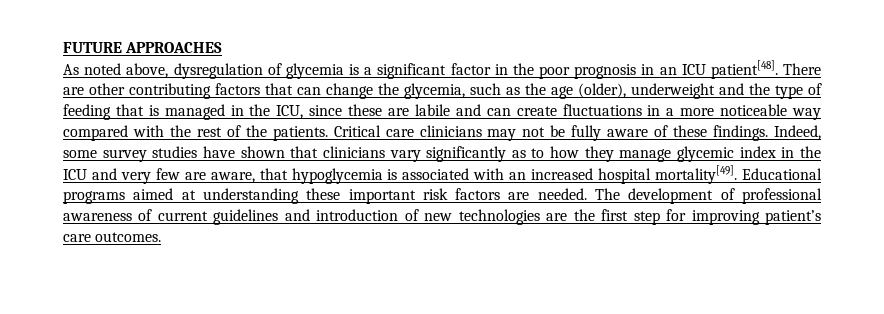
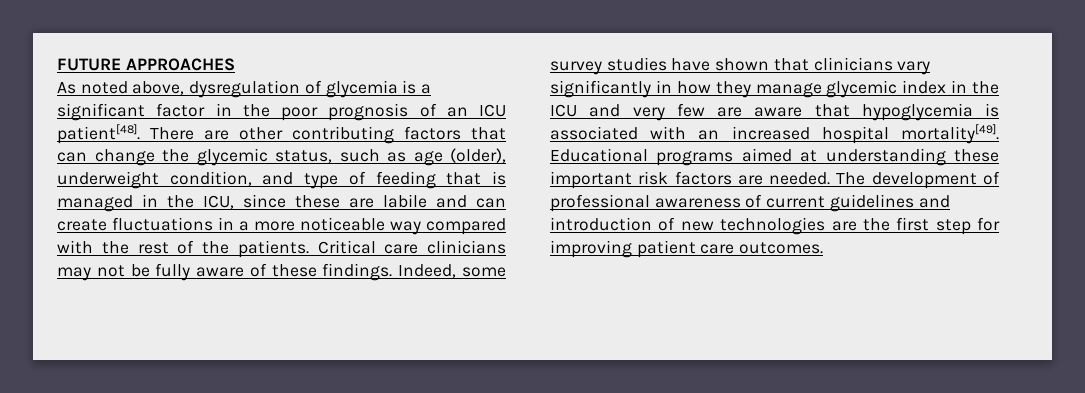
[641,64,655,75] in -> [419,103,437,117] of
[404,83,465,99] glycemia, -> [196,148,332,166] glycemic status,
[525,83,546,95] the -> (406, 157) none
[719,83,770,95] and the -> [169,171,294,186] condition, and
[511,148,545,158] as to -> [655,80,672,93] in
[210,172,255,183] aware, -> [754,107,803,117] aware
[765,210,822,225] patient’s -> [636,240,696,258] patient

